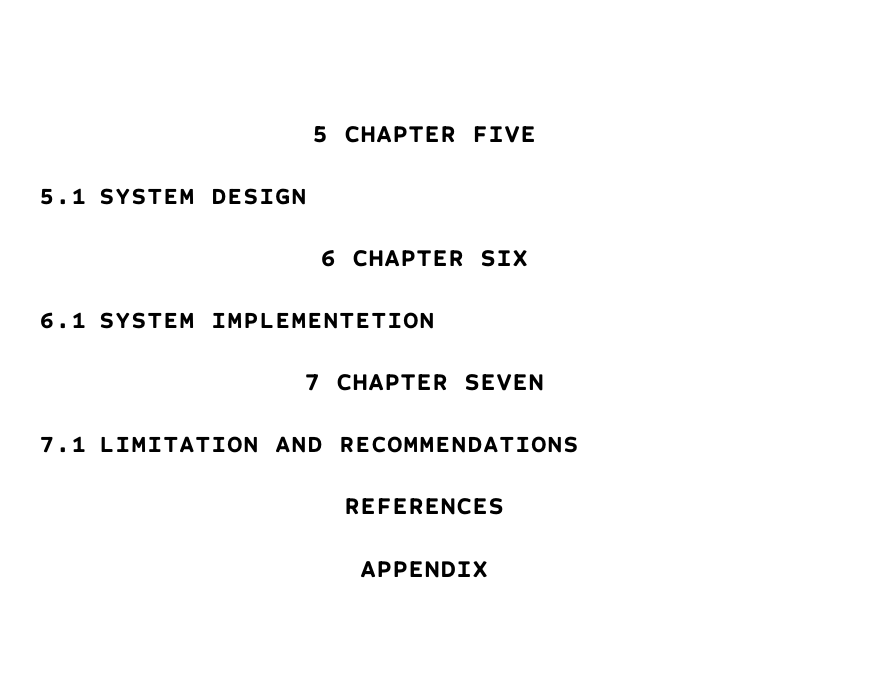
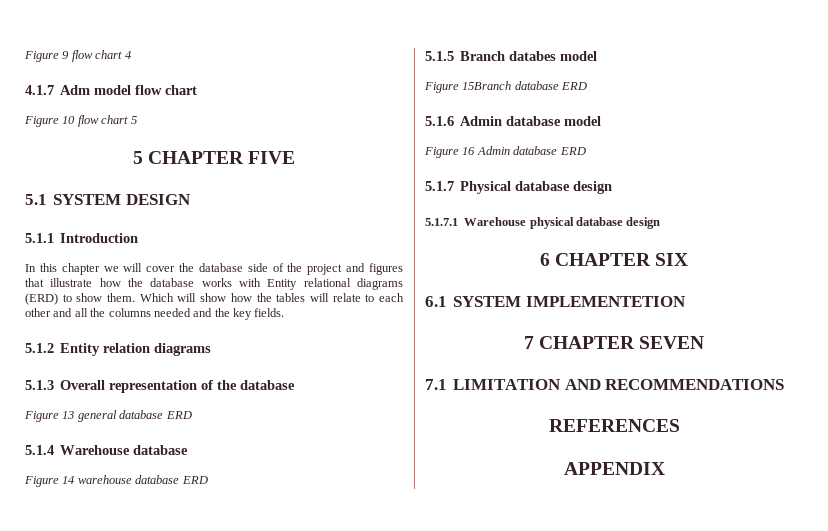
(311, 134) none -> [24,50,131,62] [25,85,198,95] [24,115,137,127] Figure 9 flow chart 4 // 4.1.7 Adm model flow chart // Figure 10 flow chart 5 //
(307, 196) none -> [25,233,139,243] [25,263,404,275] [25,278,403,290] [25,293,404,305] [25,308,285,320] [25,343,212,356] [25,380,296,393] [24,410,192,422] [25,445,189,455] [24,475,208,487] [425,51,598,61] [424,81,588,93] [425,116,602,126] [424,146,586,158] [425,181,613,194] [425,217,661,229] // 5.1.1 Introduction // In this chapter we will cover the database side of the project and figures that illustrate how the database works with Entity relational diagrams (ERD) to show them. Which will show how the tables will relate to each other and all the columns needed and the key fields. // 5.1.2 Entity relation diagrams // 5.1.3 Overall representation of the database // Figure 13 general database ERD // 5.1.4 Warehouse database // Figure 14 warehouse database ERD // 5.1.5 Branch databes model // Figure 15Branch database ERD // 5.1.6 Admin database model // Figure 16 Admin database ERD // 5.1.7 Physical database design // 5.1.7.1 Warehouse physical database design

